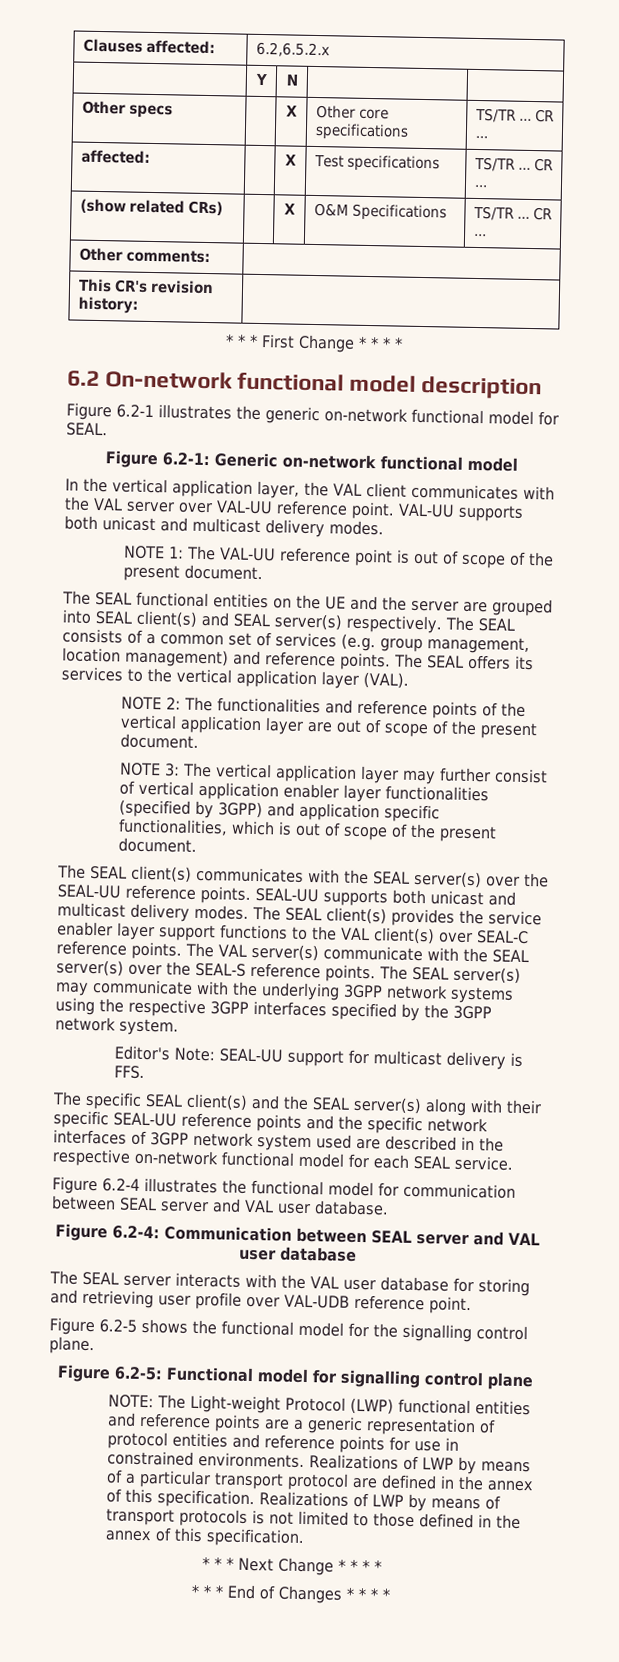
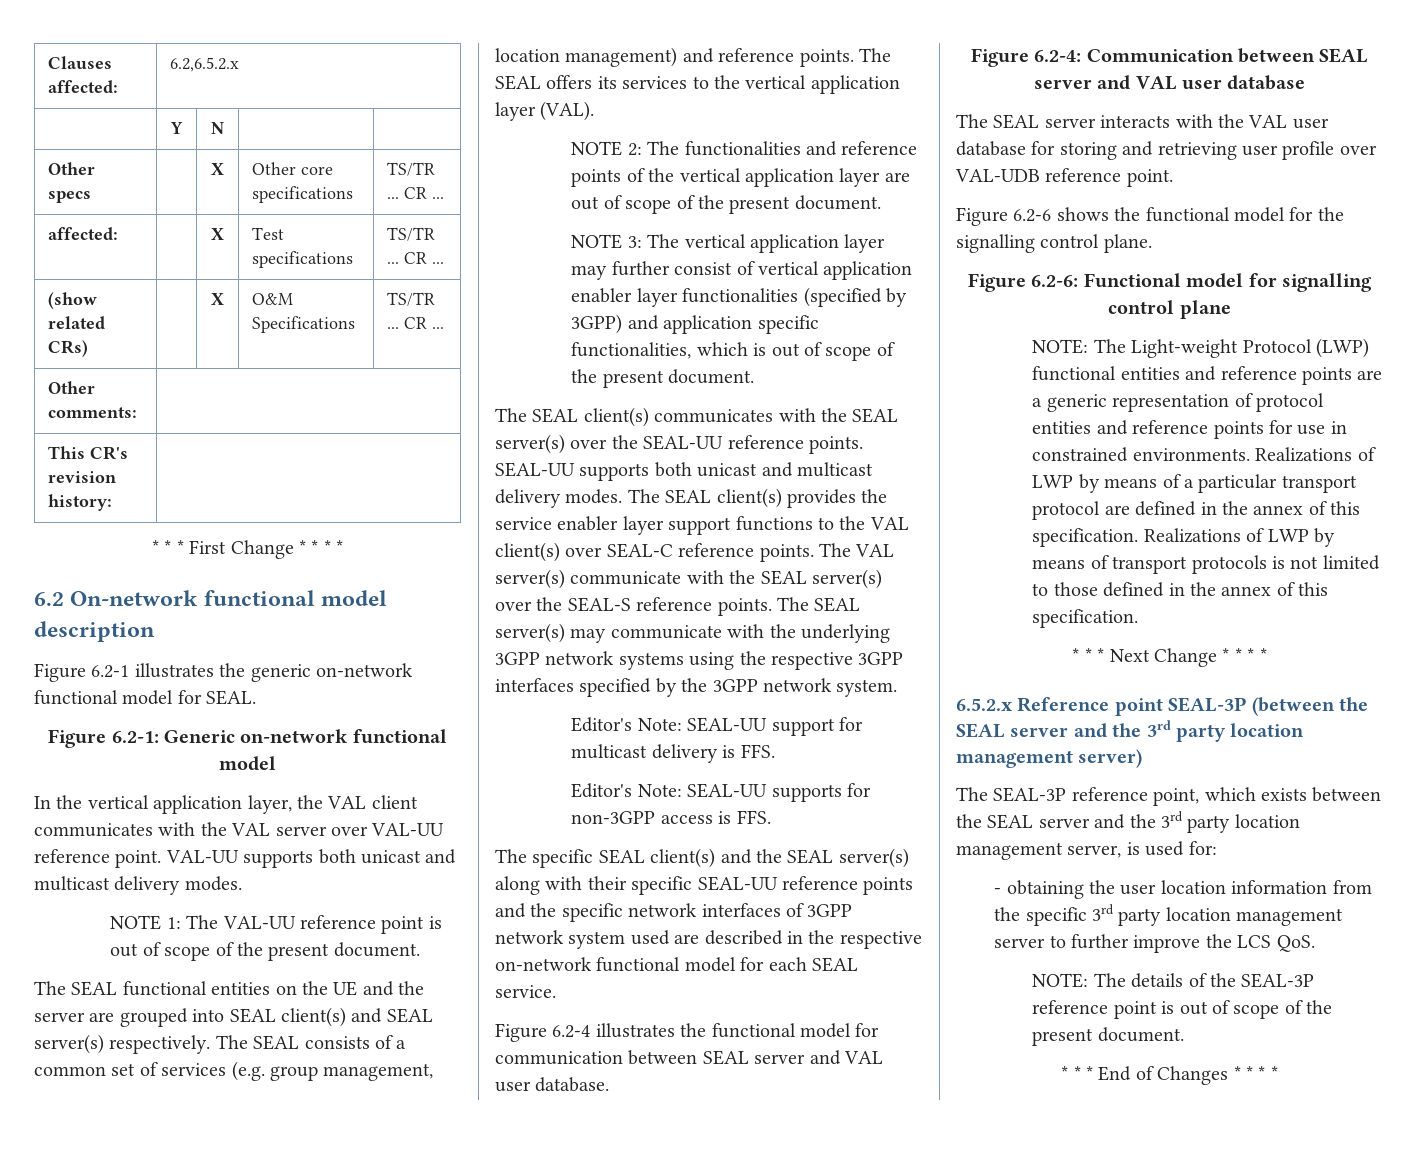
(145, 1072) none -> [571,783,871,802] [571,810,771,824] // Editor's Note: SEAL-UU supports for non-3GPP access is FFS.
[98,1319,137,1333] 6.2-5 -> [1013,209,1052,222] 6.2-6
[113,1366,163,1381] 6.2-5: -> [1031,275,1079,287] 6.2-6:
(382, 1566) none -> [956,697,1368,716] [956,720,1305,742] [956,749,1143,768] [956,787,1382,806] [956,811,1300,833] [956,841,1217,860] [994,880,1372,899] [994,904,1344,926] [994,934,1315,953] [1032,973,1315,988] [1032,1000,1333,1019] [1032,1027,1184,1046] // 6.5.2.x Reference point SEAL-3P (between the SEAL server and the 3rd party location management server) // The SEAL-3P reference point, which exists between the SEAL server and the 3rd party location management server, is used for: // - obtaining the user location information from the specific 3rd party location management server to further improve the LCS QoS. // NOTE: The details of the SEAL-3P reference point is out of scope of the present document.

